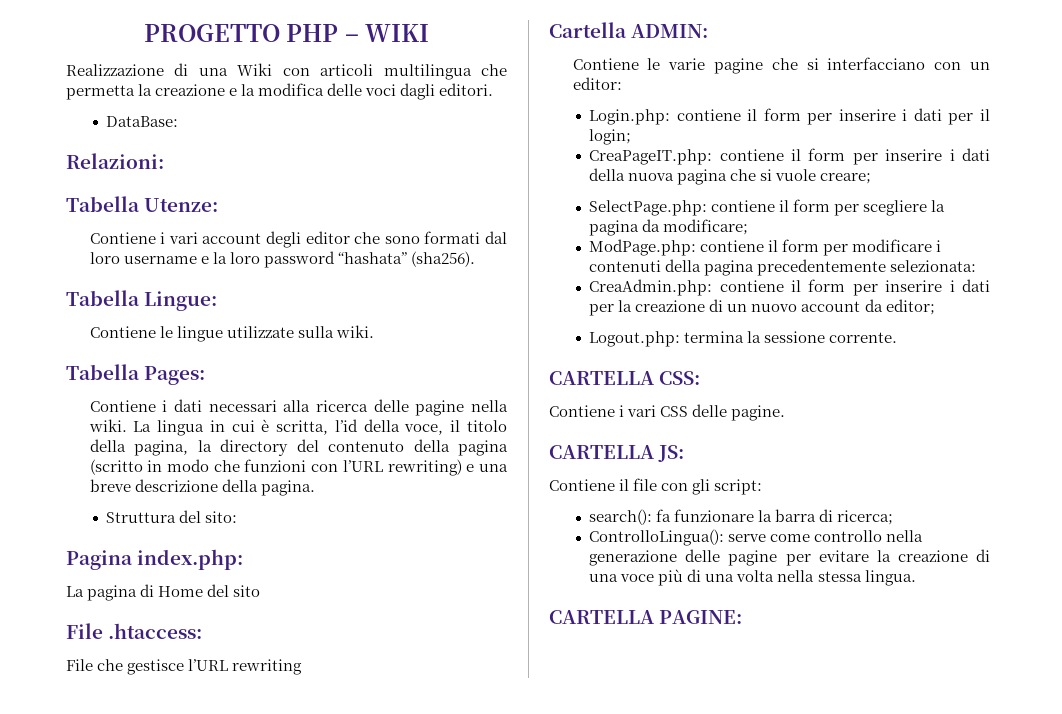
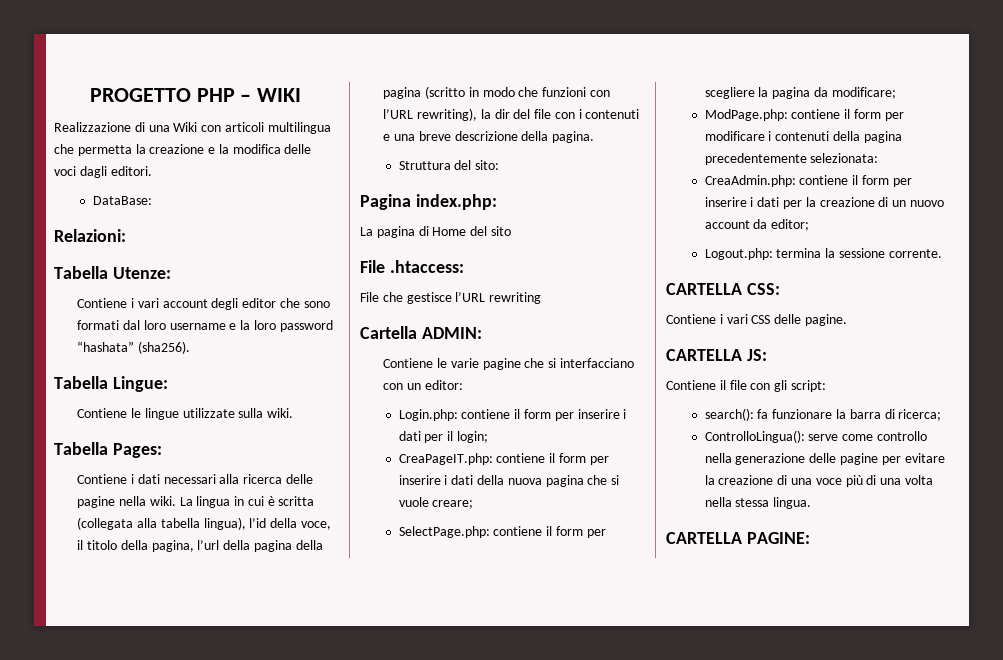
[276,420,329,435] scritta, -> [278,496,315,506] [77,517,246,530] scritta (collegata alla tabella lingua),
[197,439,405,456] la directory del contenuto -> [197,540,292,552] l’url della pagina
[387,459,462,476] rewriting) -> [417,108,640,121] rewriting), la dir del file con i contenuti

